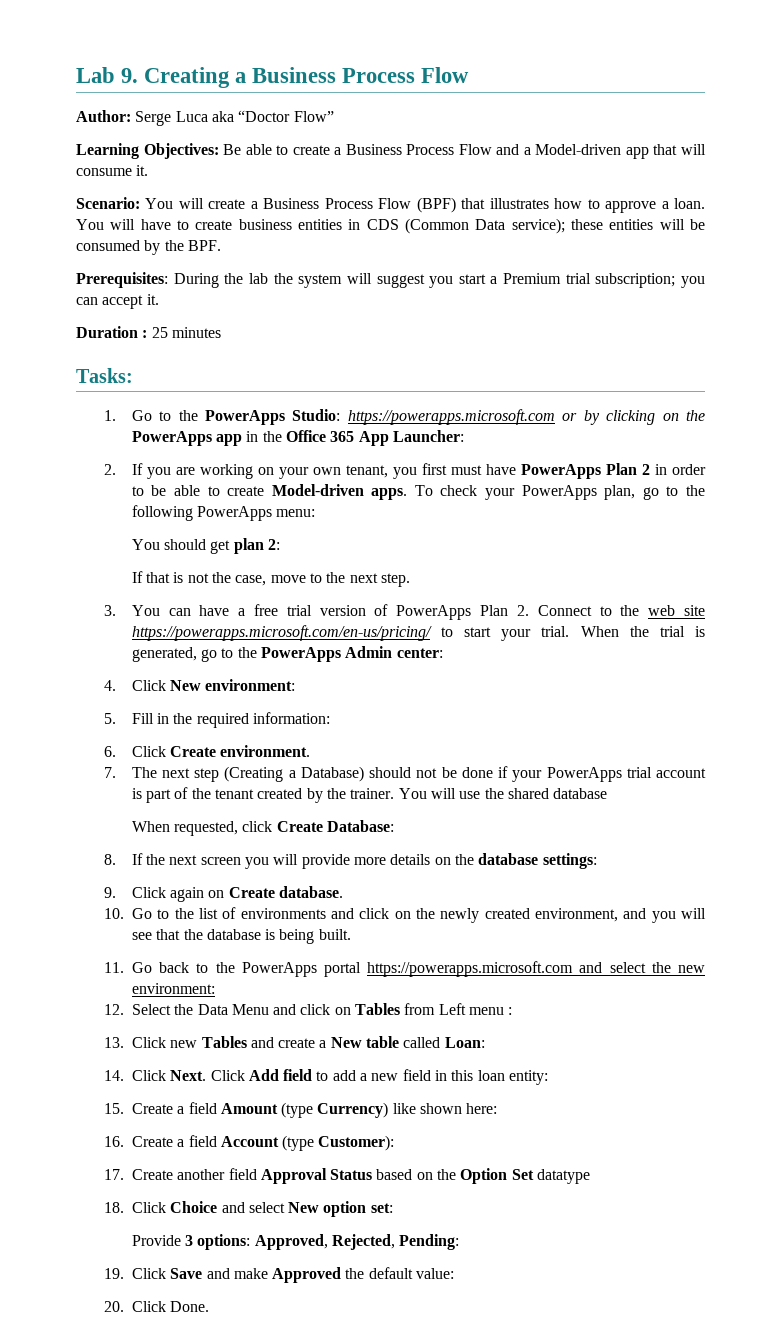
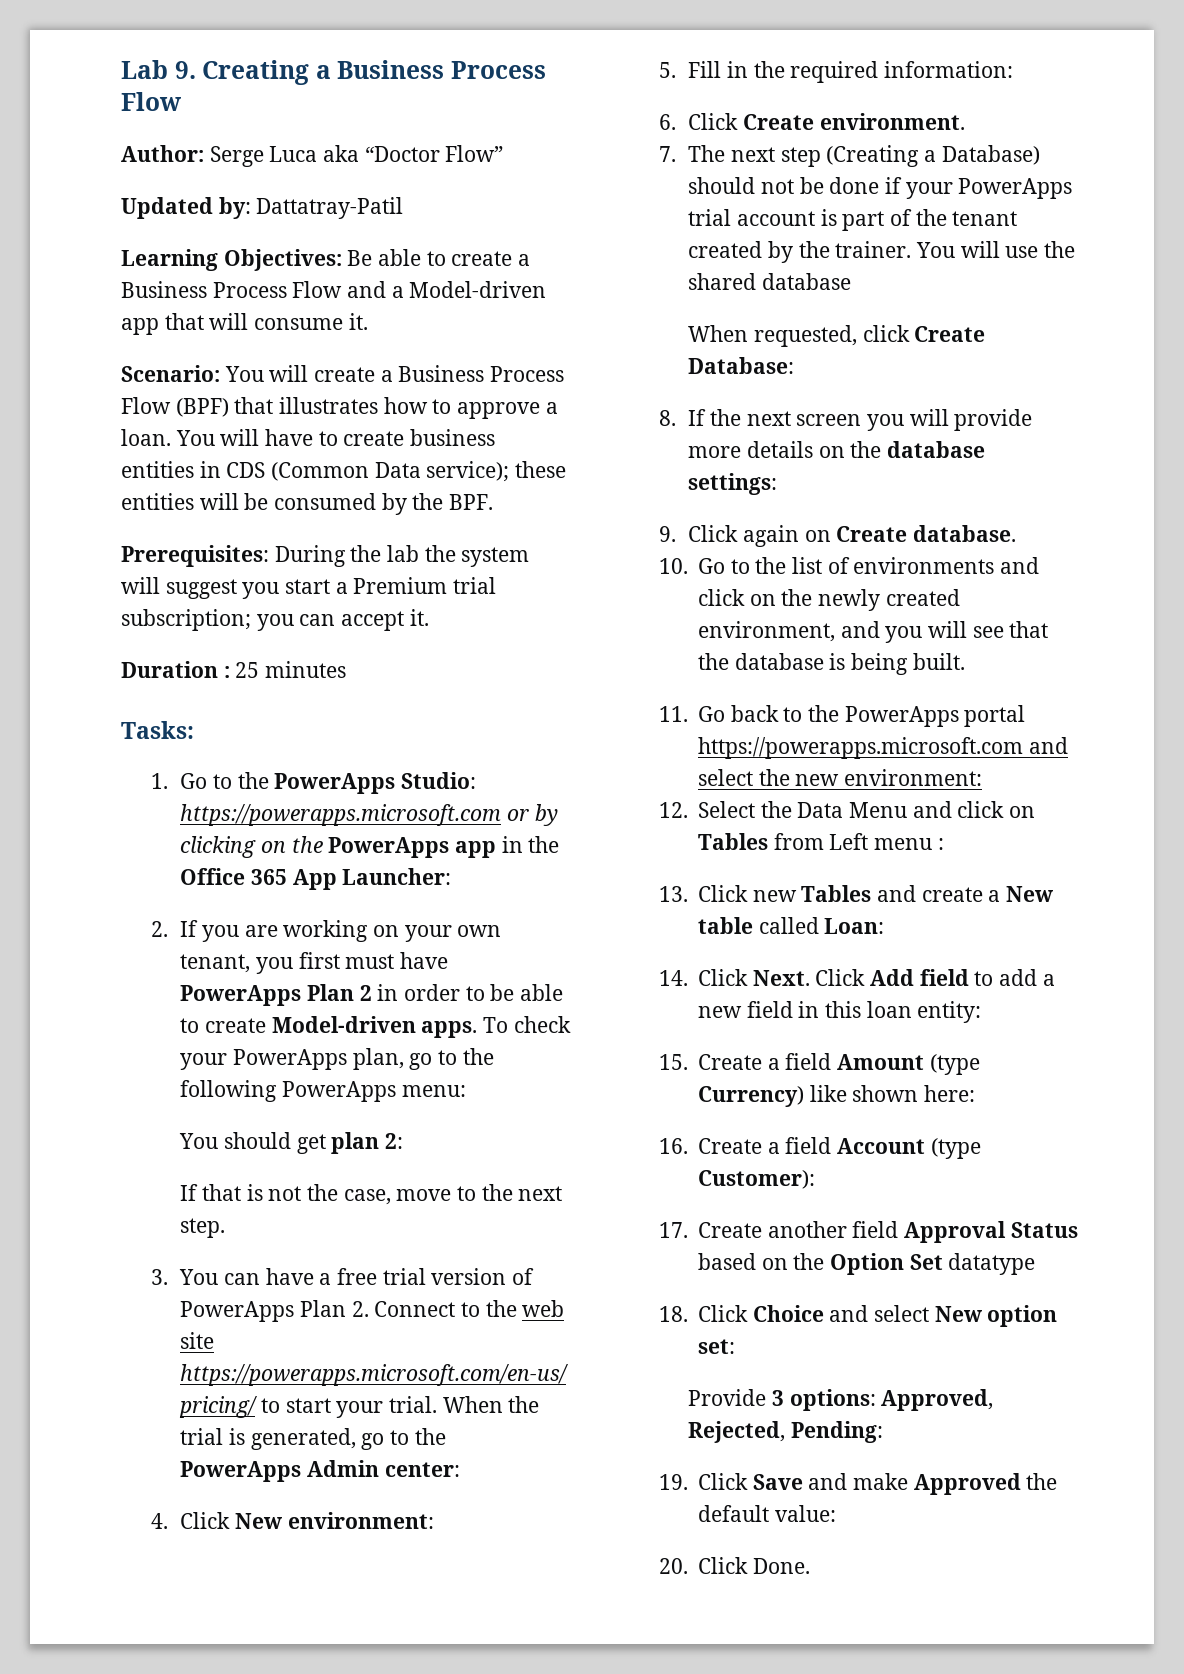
(334, 116) none -> [121,197,404,219] // Updated by: Dattatray-Patil

